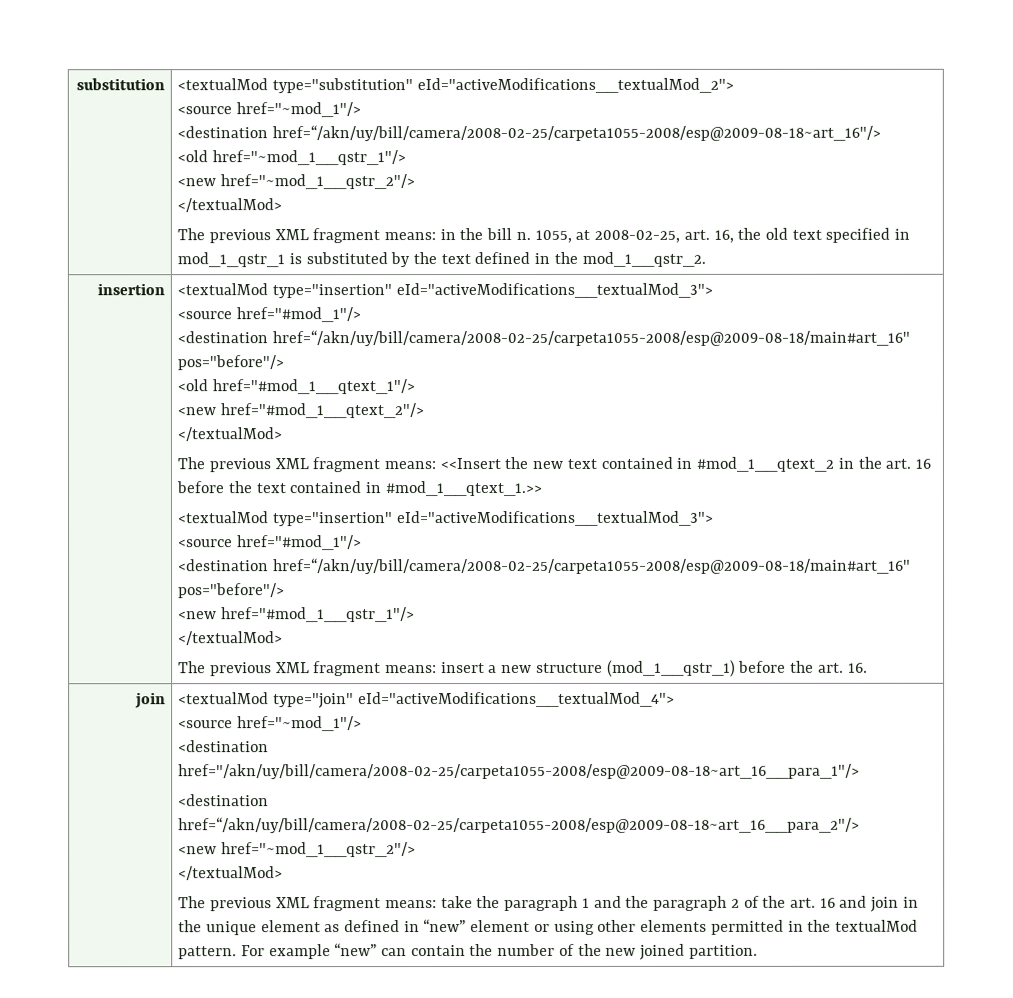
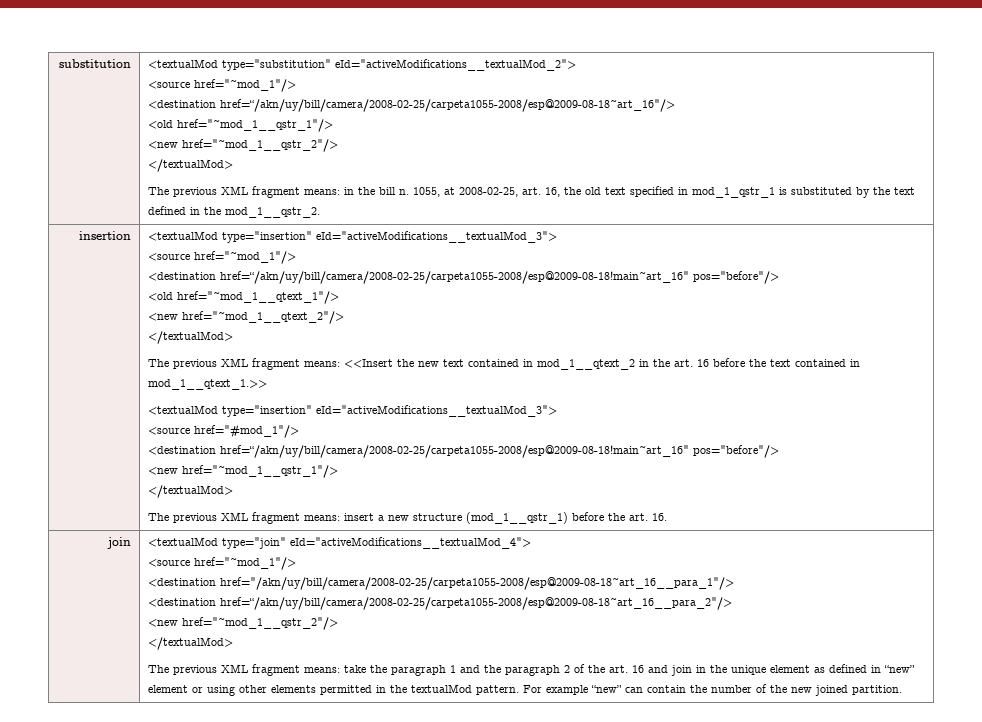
[235,307,361,323] [177,329,910,347] href="#mod_1"/> // <destination href=“/akn/uy/bill/camera/2008-02-25/carpeta1055-2008/esp@2009-08-18/main#art_16" -> [194,251,297,264] [148,271,690,284] href="~mod_1"/> // <destination href=“/akn/uy/bill/camera/2008-02-25/carpeta1055-2008/esp@2009-08-18!main~art_16"
[211,379,415,395] [177,403,424,419] href="#mod_1__qtext_1"/> // <new href="#mod_1__qtext_2"/> -> [177,291,340,304] [148,311,345,324] href="~mod_1__qtext_1"/> // <new href="~mod_1__qtext_2"/>
[696,456,835,472] #mod_1__qtext_2 -> [537,359,636,370] mod_1__qtext_2
[384,480,542,497] [178,510,714,527] [178,535,362,551] [178,557,911,575] #mod_1__qtext_1.>> // <textualMod type="insertion" eId="activeModifications__textualMod_3"> // <source href="#mod_1"/> // <destination href=“/akn/uy/bill/camera/2008-02-25/carpeta1055-2008/esp@2009-08-18/main#art_16" -> [148,379,268,390] [148,405,558,417] [148,424,300,438] [148,445,690,458] mod_1__qtext_1.>> // <textualMod type="insertion" eId="activeModifications__textualMod_3"> // <source href="#mod_1"/> // <destination href=“/akn/uy/bill/camera/2008-02-25/carpeta1055-2008/esp@2009-08-18!main~art_16"
[220,607,415,623] href="#mod_1__qstr_1"/> -> [182,465,339,478] href="~mod_1__qstr_1"/>

